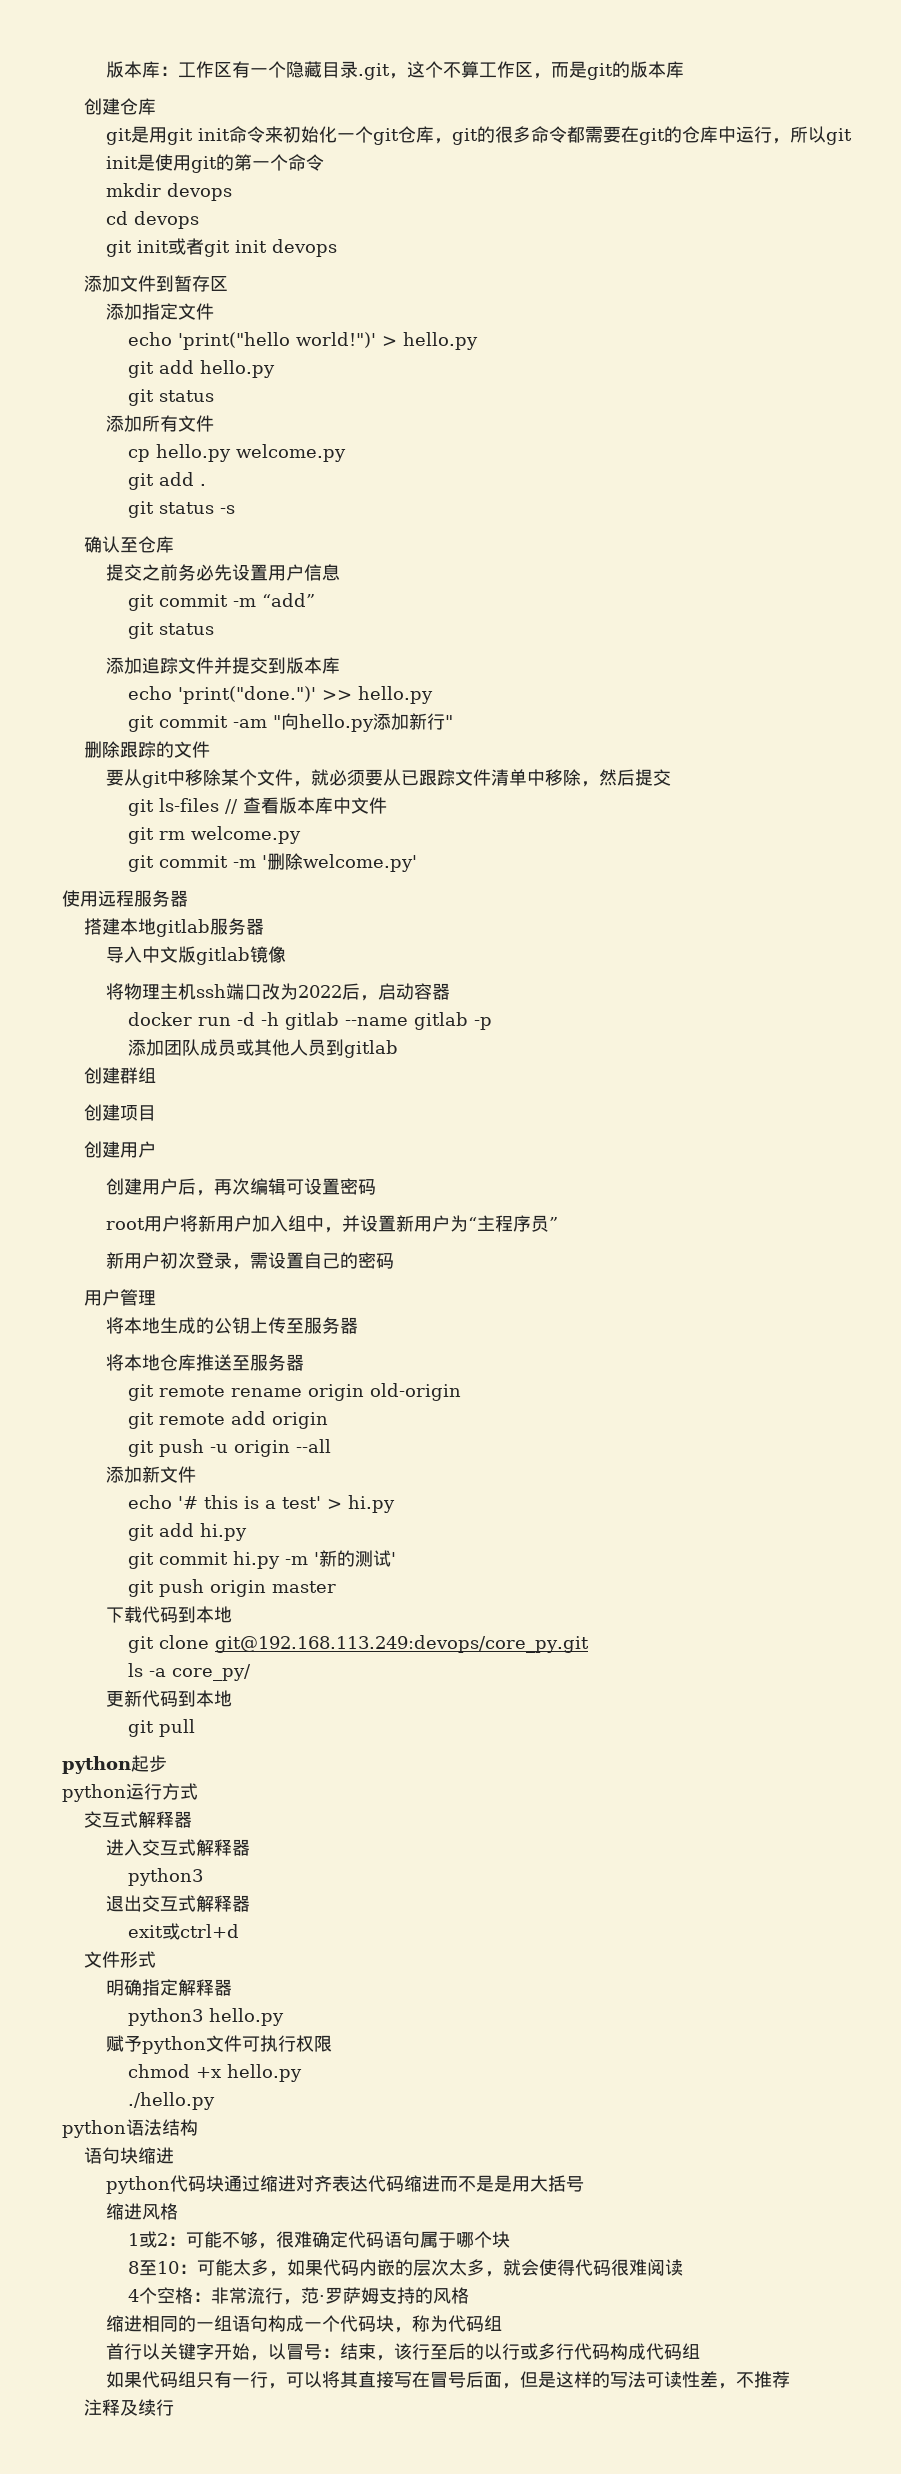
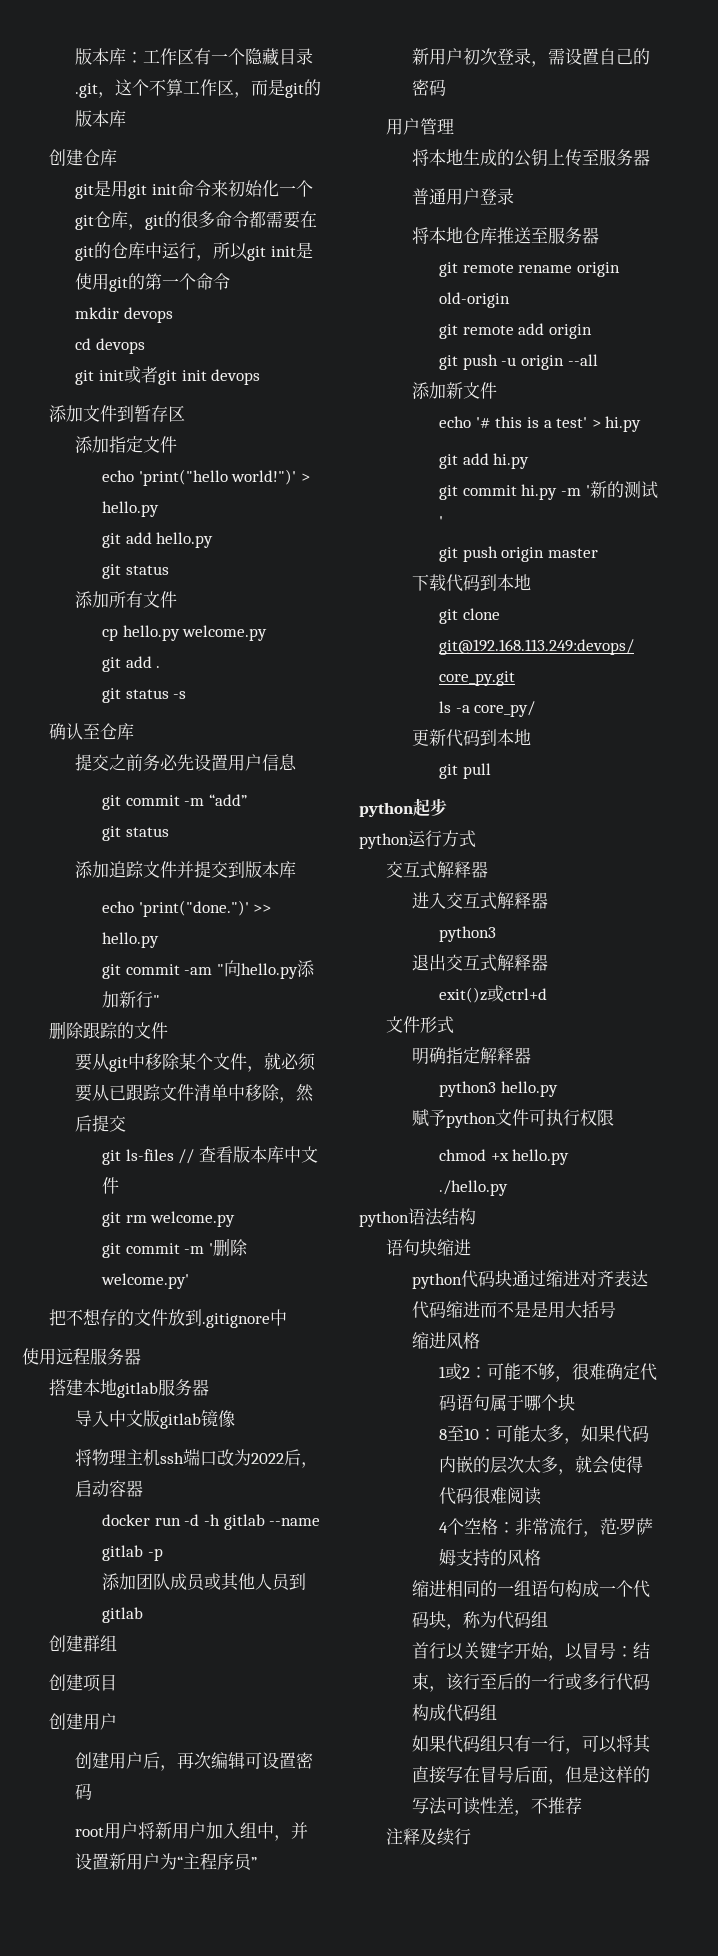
(417, 863) none -> [48,1309,287,1328] // 把不想存的文件放到.gitignore中
(358, 1325) none -> [412,188,515,205] // 普通用户登录
[127,1925,163,1938] exit -> [439,987,488,1003] exit()z
[483,2343,502,2360] 以 -> [531,1678,549,1688] 一

